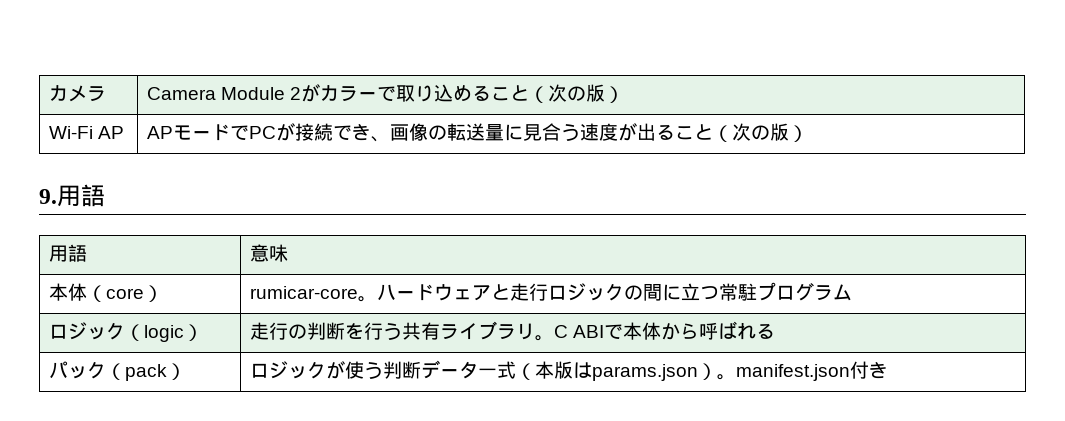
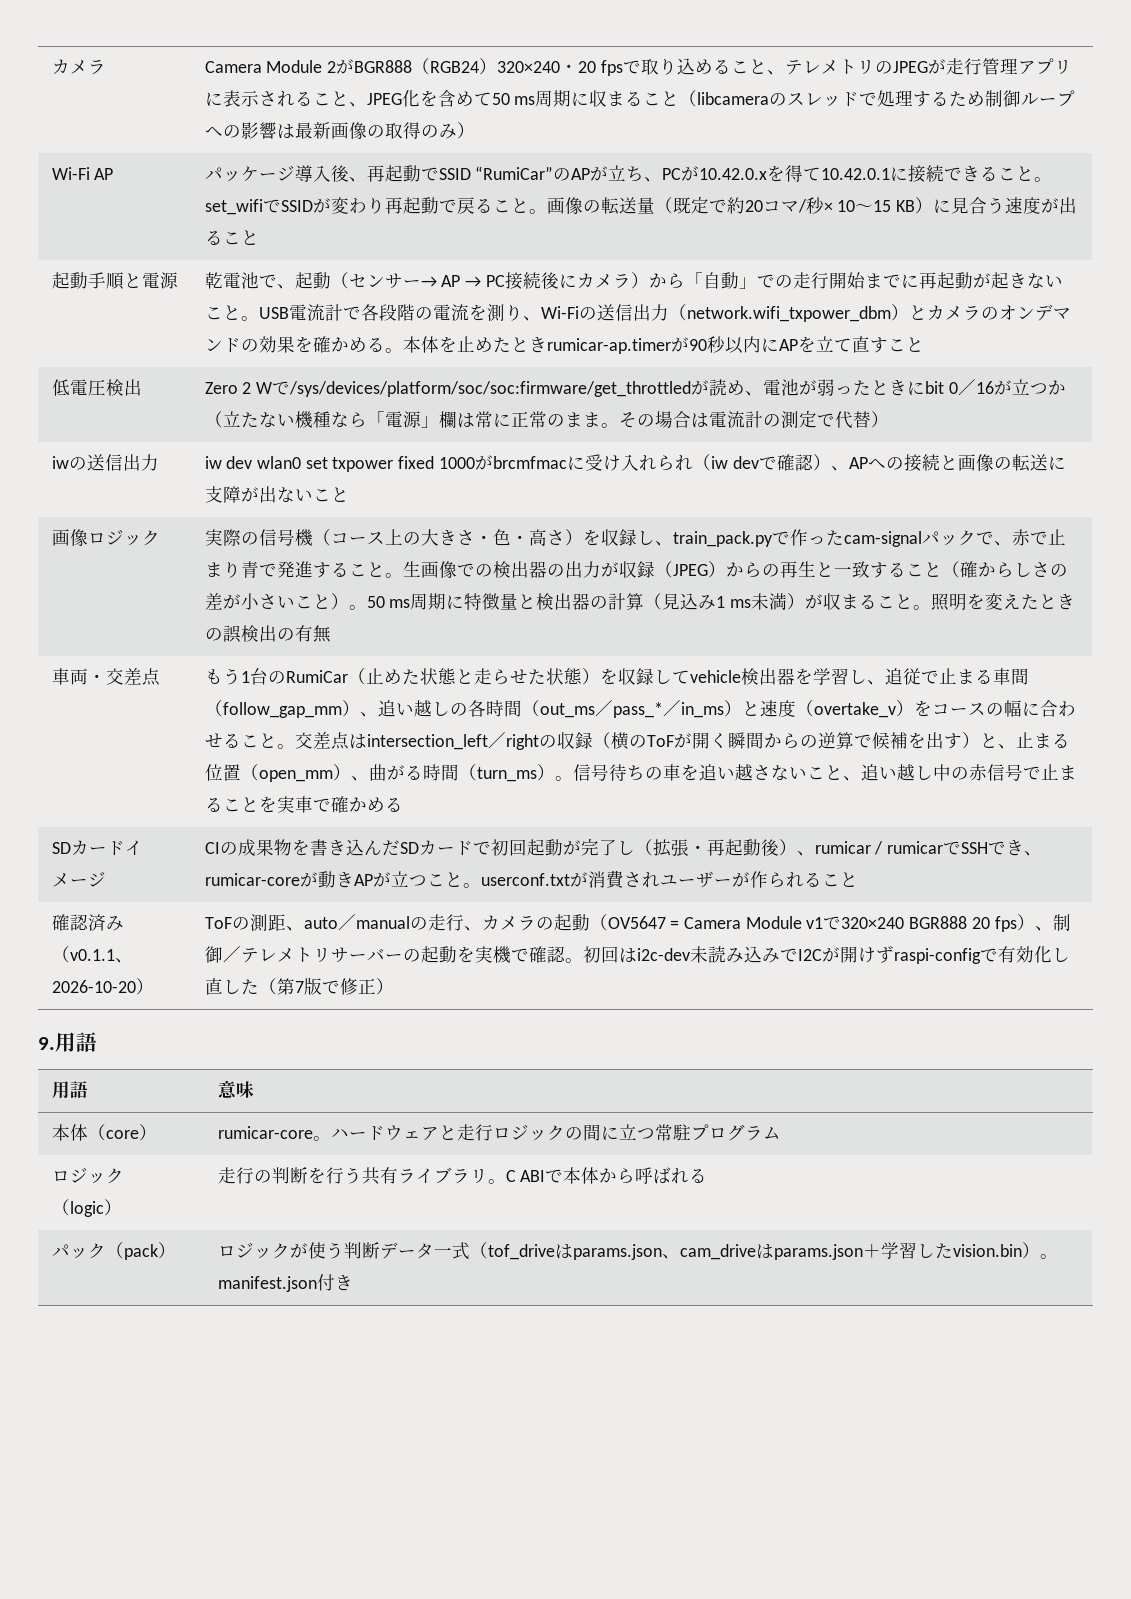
[320,84,625,103] [48,126,124,139] [146,123,504,142] カラーで取り込めること（次の版） // Wi-Fi AP | APモードでPCが接続でき、画像の転送量 -> [353,58,1072,76] [204,90,1076,107] [204,122,475,140] [51,167,114,180] [204,165,1053,183] [204,196,933,215] BGR888（RGB24）320×240・20 fpsで取り込めること、テレメトリのJPEGが走行管理アプリに表示されること、JPEG化を含めて50 ms周期に収まること（libcameraのスレッドで処理するため制御ループへの影響は最新画像の取得のみ） // Wi-Fi AP | パッケージ導入後、再起動でSSID “RumiCar”のAPが立ち、PCが10.42.0.xを得て10.42.0.1に接続できること。set_wifiでSSIDが変わり再起動で戻ること。画像の転送量（既定で約20コマ/秒× 10〜15 KB）
[712,123,789,142] （次の版 -> [51,272,178,290] [204,272,1063,290] [204,304,1071,322] [204,336,924,354] [51,379,142,396] [204,379,1066,397] [204,410,889,429] [51,454,159,471] [204,454,1066,472] [204,486,349,503] [51,529,160,547] [204,529,1066,547] [204,561,1068,579] [204,593,1075,611] [204,625,331,643] [51,668,160,686] [204,668,1029,685] [204,700,1076,718] [204,732,1070,750] [204,764,1077,782] [204,796,403,813] [51,840,143,856] [51,871,106,887] [204,838,1042,857] [204,870,858,889] [51,914,124,931] [51,946,133,963] [51,978,154,995] [204,914,1071,932] [204,946,1070,964] [204,977,376,995] // 起動手順と電源 | 乾電池で、起動（センサー→ AP → PC接続後にカメラ）から「自動」での走行開始までに再起動が起きないこと。USB電流計で各段階の電流を測り、Wi-Fiの送信出力（network.wifi_txpower_dbm）とカメラのオンデマンドの効果を確かめる。本体を止めたときrumicar-ap.timerが90秒以内にAPを立て直すこと // 低電圧検出 | Zero 2 Wで/sys/devices/platform/soc/soc:firmware/get_throttledが読め、電池が弱ったときにbit 0／16が立つか（立たない機種なら「電源」欄は常に正常のまま。その場合は電流計の測定で代替） // iwの送信出力 | iw dev wlan0 set txpower fixed 1000がbrcmfmacに受け入れられ（iw devで確認）、APへの接続と画像の転送に支障が出ないこと // 画像ロジック | 実際の信号機（コース上の大きさ・色・高さ）を収録し、train_pack.pyで作ったcam-signalパックで、赤で止まり青で発進すること。生画像での検出器の出力が収録（JPEG）からの再生と一致すること（確からしさの差が小さいこと）。50 ms周期に特徴量と検出器の計算（見込み1 ms未満）が収まること。照明を変えたときの誤検出の有無 // 車両・交差点 | もう1台のRumiCar（止めた状態と走らせた状態）を収録してvehicle検出器を学習し、追従で止まる車間（follow_gap_mm）、追い越しの各時間（out_ms／pass_*／in_ms）と速度（overtake_v）をコースの幅に合わせること。交差点はintersection_left／rightの収録（横のToFが開く瞬間からの逆算で候補を出す）と、止まる位置（open_mm）、曲がる時間（turn_ms）。信号待ちの車を追い越さないこと、追い越し中の赤信号で止まることを実車で確かめる // SDカードイメージ | CIの成果物を書き込んだSDカードで初回起動が完了し（拡張・再起動後）、rumicar / rumicarでSSHでき、rumicar-coreが動きAPが立つこと。userconf.txtが消費されユーザーが作られること // 確認済み（v0.1.1、2026-10-20） | ToFの測距、auto／manualの走行、カメラの起動（OV5647 = Camera Module v1で320×240 BGR888 20 fps）、制御／テレメトリサーバーの起動を実機で確認。初回はi2c-dev未読み込みでI2Cが開けずraspi-configで有効化し直した（第7版で修正
[534,361,698,381] 本版はparams.json -> [487,1242,1022,1260] tof_driveはparams.json、cam_driveはparams.json＋学習したvision.bin

